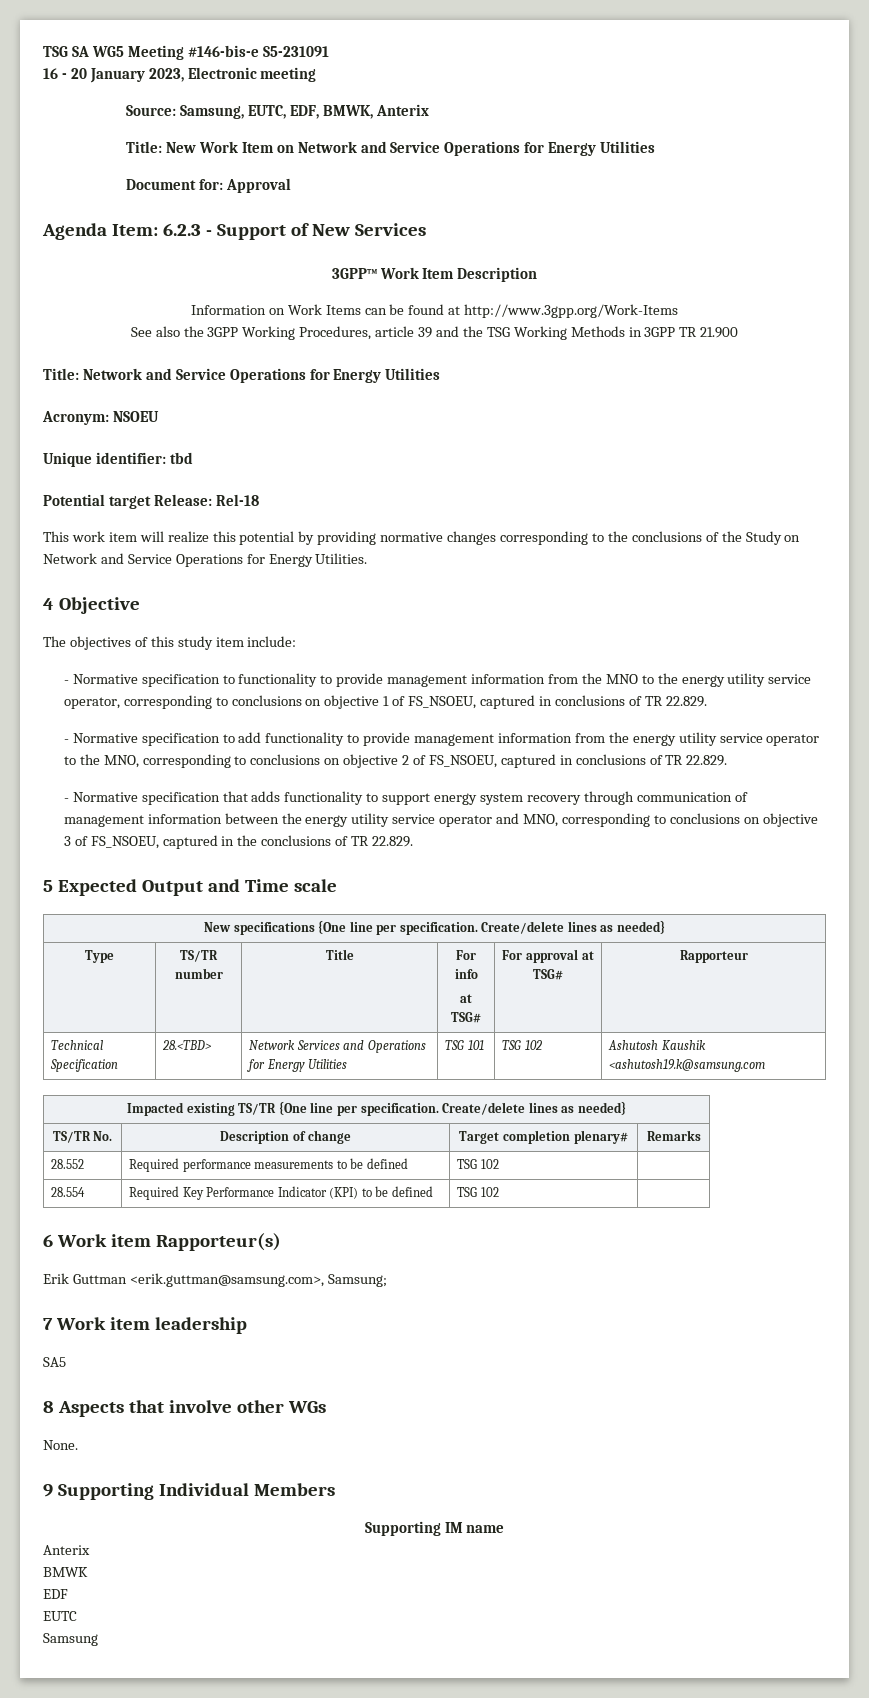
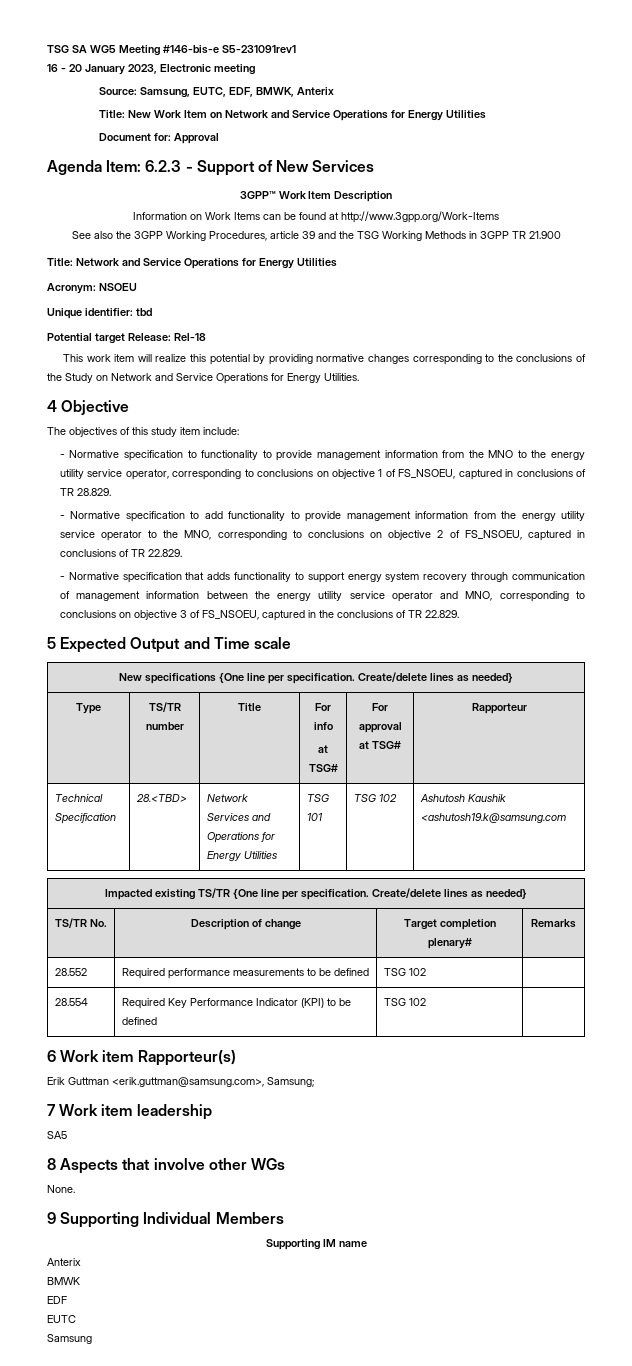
[262,46,329,57] S5-231091 -> [222,45,296,53] S5-231091rev1
[665,696,707,707] 22.829. -> [76,488,111,496] 28.829.

